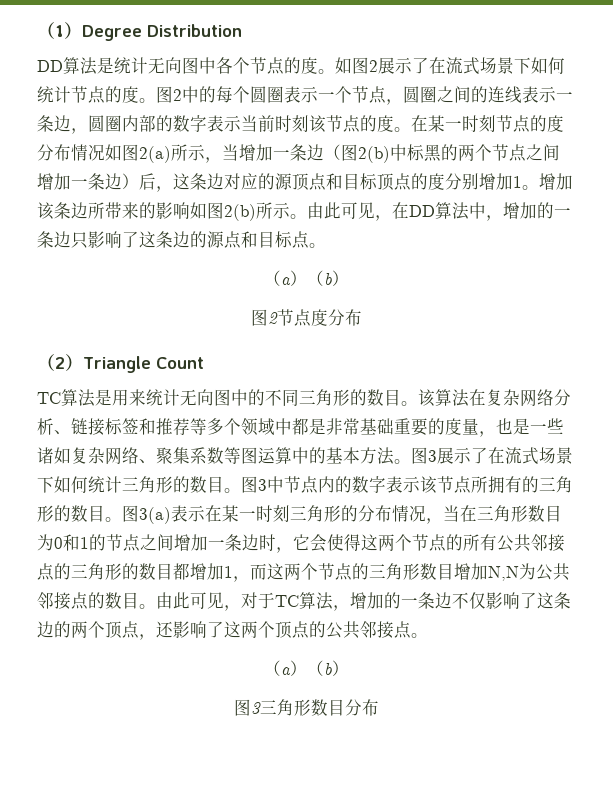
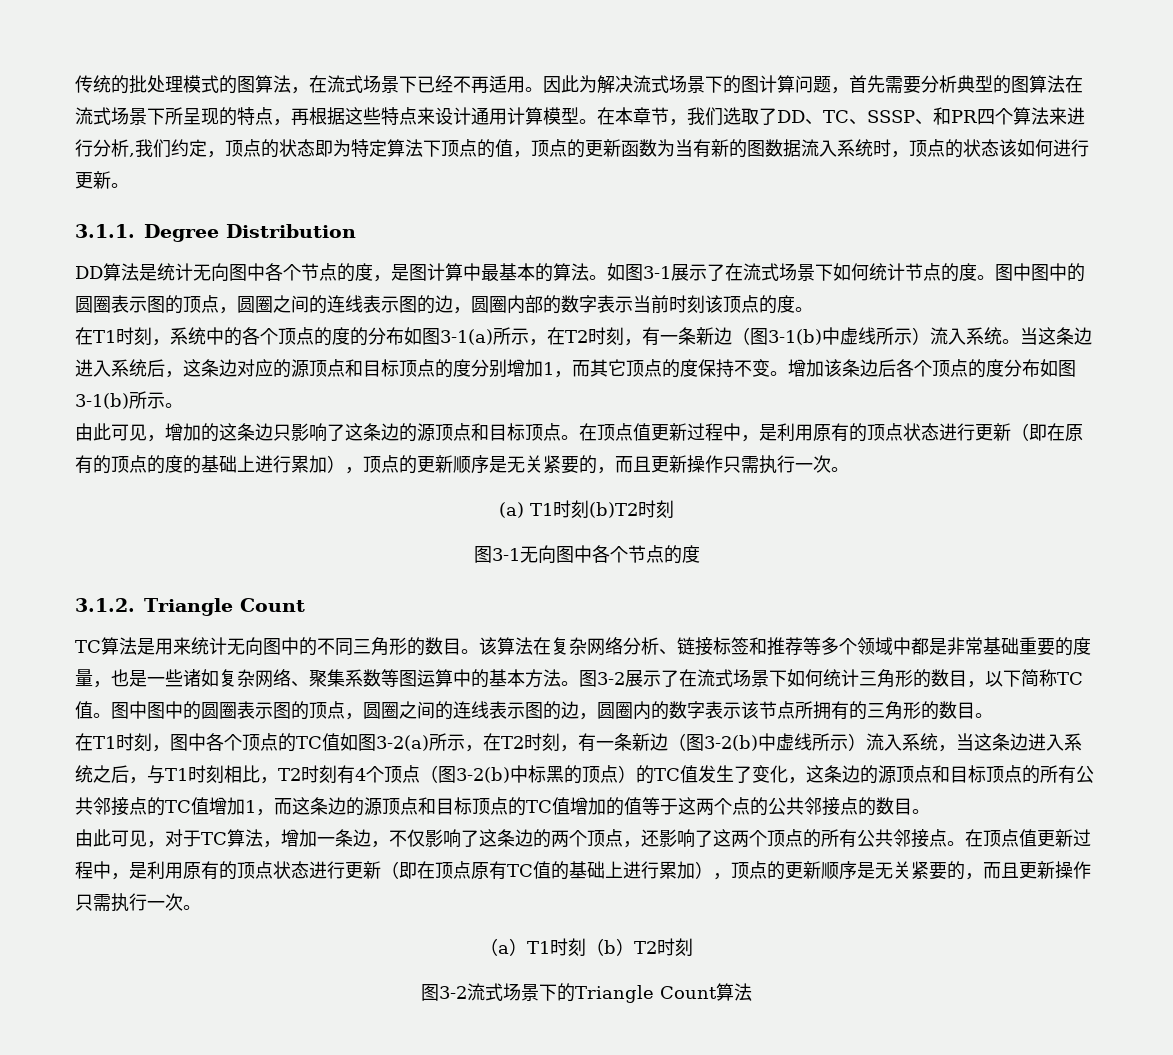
[37,21,82,39] （1） -> [75,75,1083,94] [75,107,1085,126] [75,139,1089,158] [75,171,129,189] [75,224,135,238] 传统的批处理模式的图算法，在流式场景下已经不再适用。因此为解决流式场景下的图计算问题，首先需要分析典型的图算法在流式场景下所呈现的特点，再根据这些特点来设计通用计算模型。在本章节，我们选取了DD、TC、SSSP、和PR四个算法来进行分析,我们约定，顶点的状态即为特定算法下顶点的值，顶点的更新函数为当有新的图数据流入系统时，顶点的状态该如何进行更新。 // 3.1.1.
[318,57,378,74] 。如图2 -> [373,263,671,282] ，是图计算中最基本的算法。如图3-1
[173,86,573,105] [37,115,54,132] 2中的每个圆圈表示一个节点，圆圈之间的连线表示一条 -> [1013,263,1085,282] [75,295,435,314] 中图中的圆圈表示图的顶点，圆圈之间的连线表示图的
[326,115,564,133] [37,144,560,163] [37,173,139,190] 节点的度。在某一时刻节点的度分布情况如图2(a)所示，当增加一条边（图2(b)中标黑的两个节点之间增加一条边） -> [723,295,813,314] [75,327,1092,346] [75,359,147,377] 顶点的度。 // 在T1时刻，系统中的各个顶点的度的分布如图3-1(a)所示，在T2时刻，有一条新边（图3-1(b)中虚线所示）流入系统。当这条边进入系统
[522,173,573,190] [37,202,256,221] 。增加该条边所带来的影响如图2(b) -> [554,359,1076,378] [75,393,129,409] ，而其它顶点的度保持不变。增加该条边后各个顶点的度分布如图3-1(b)
[307,202,571,221] 由此可见，在DD算法中，增加的一 -> [75,423,237,442] // 由此可见，增加的这
[224,231,326,249] [264,270,349,286] [251,309,362,327] [37,353,83,371] 点和目标点。 // （a）（b） // 图2节点度分布 // （2） -> [435,423,1083,442] [75,455,849,474] [499,500,674,519] [473,545,700,564] [75,598,135,612] 顶点和目标顶点。在顶点值更新过程中，是利用原有的顶点状态进行更新（即在原有的顶点的度的基础上进行累加），顶点的更新顺序是无关紧要的，而且更新操作只需执行一次。 // (a) T1时刻(b)T2时刻 // 图3-1无向图中各个节点的度 // 3.1.2.
[428,450,437,462] 3 -> [597,672,625,685] 3-2
[224,476,318,494] 。图3中节点 -> [967,669,1083,688] [75,701,633,720] ，以下简称TC值。图中图中的圆圈表示图的顶点，圆圈之间的连线表示图的边，圆圈
[122,505,562,524] [37,534,429,553] 图3(a)表示在某一时刻三角形的分布情况，当在三角形数目为0和1的节点之间增加一条边时，它会使得这两个节 -> [75,733,1082,752] [75,765,1004,784] // 在T1时刻，图中各个顶点的TC值如图3-2(a)所示，在T2时刻，有一条新边（图3-2(b)中虚线所示）流入系统，当这条边进入系统之后，与T1时刻相比，T2时刻有4个顶点（图3-2(b)中标黑的顶点）的TC值发生了变化，这条边的源顶点和目标顶
[71,563,536,582] 三角形的数目都增加1，而这两个节点的三角形数目增加N,N为 -> [165,797,768,816] TC值增加1，而这条边的源顶点和目标顶点的TC值增加的值等于这两个点的
(156, 606) none -> (930, 811) //
[384,592,452,609] 的一条边 -> [317,829,389,848] 一条边，
(326, 629) none -> [821,829,857,848] 所有
[264,660,349,676] [234,699,379,716] // （a）（b） // 图3三角形数目分布 -> [965,829,1091,847] [75,861,1091,880] [75,893,201,912] [480,938,693,957] [421,983,752,1003] 在顶点值更新过程中，是利用原有的顶点状态进行更新（即在顶点原有TC值的基础上进行累加），顶点的更新顺序是无关紧要的，而且更新操作只需执行一次。 // （a）T1时刻（b）T2时刻 // 图3-2流式场景下的Triangle Count算法

